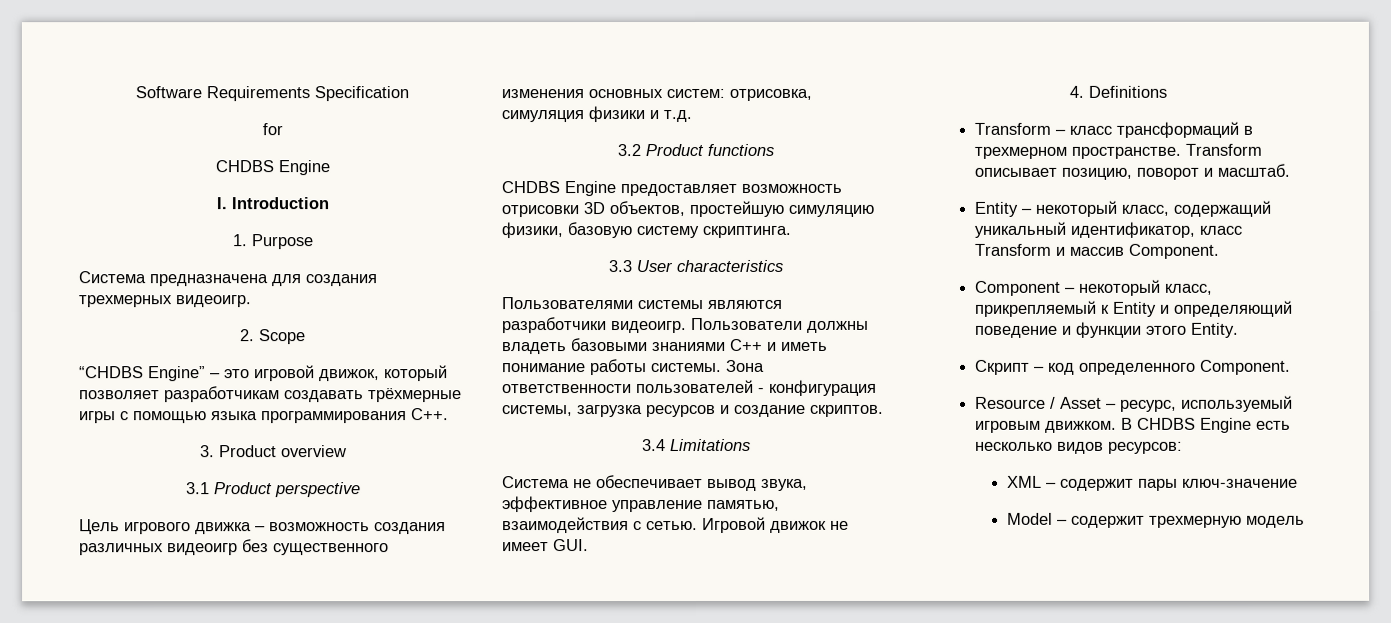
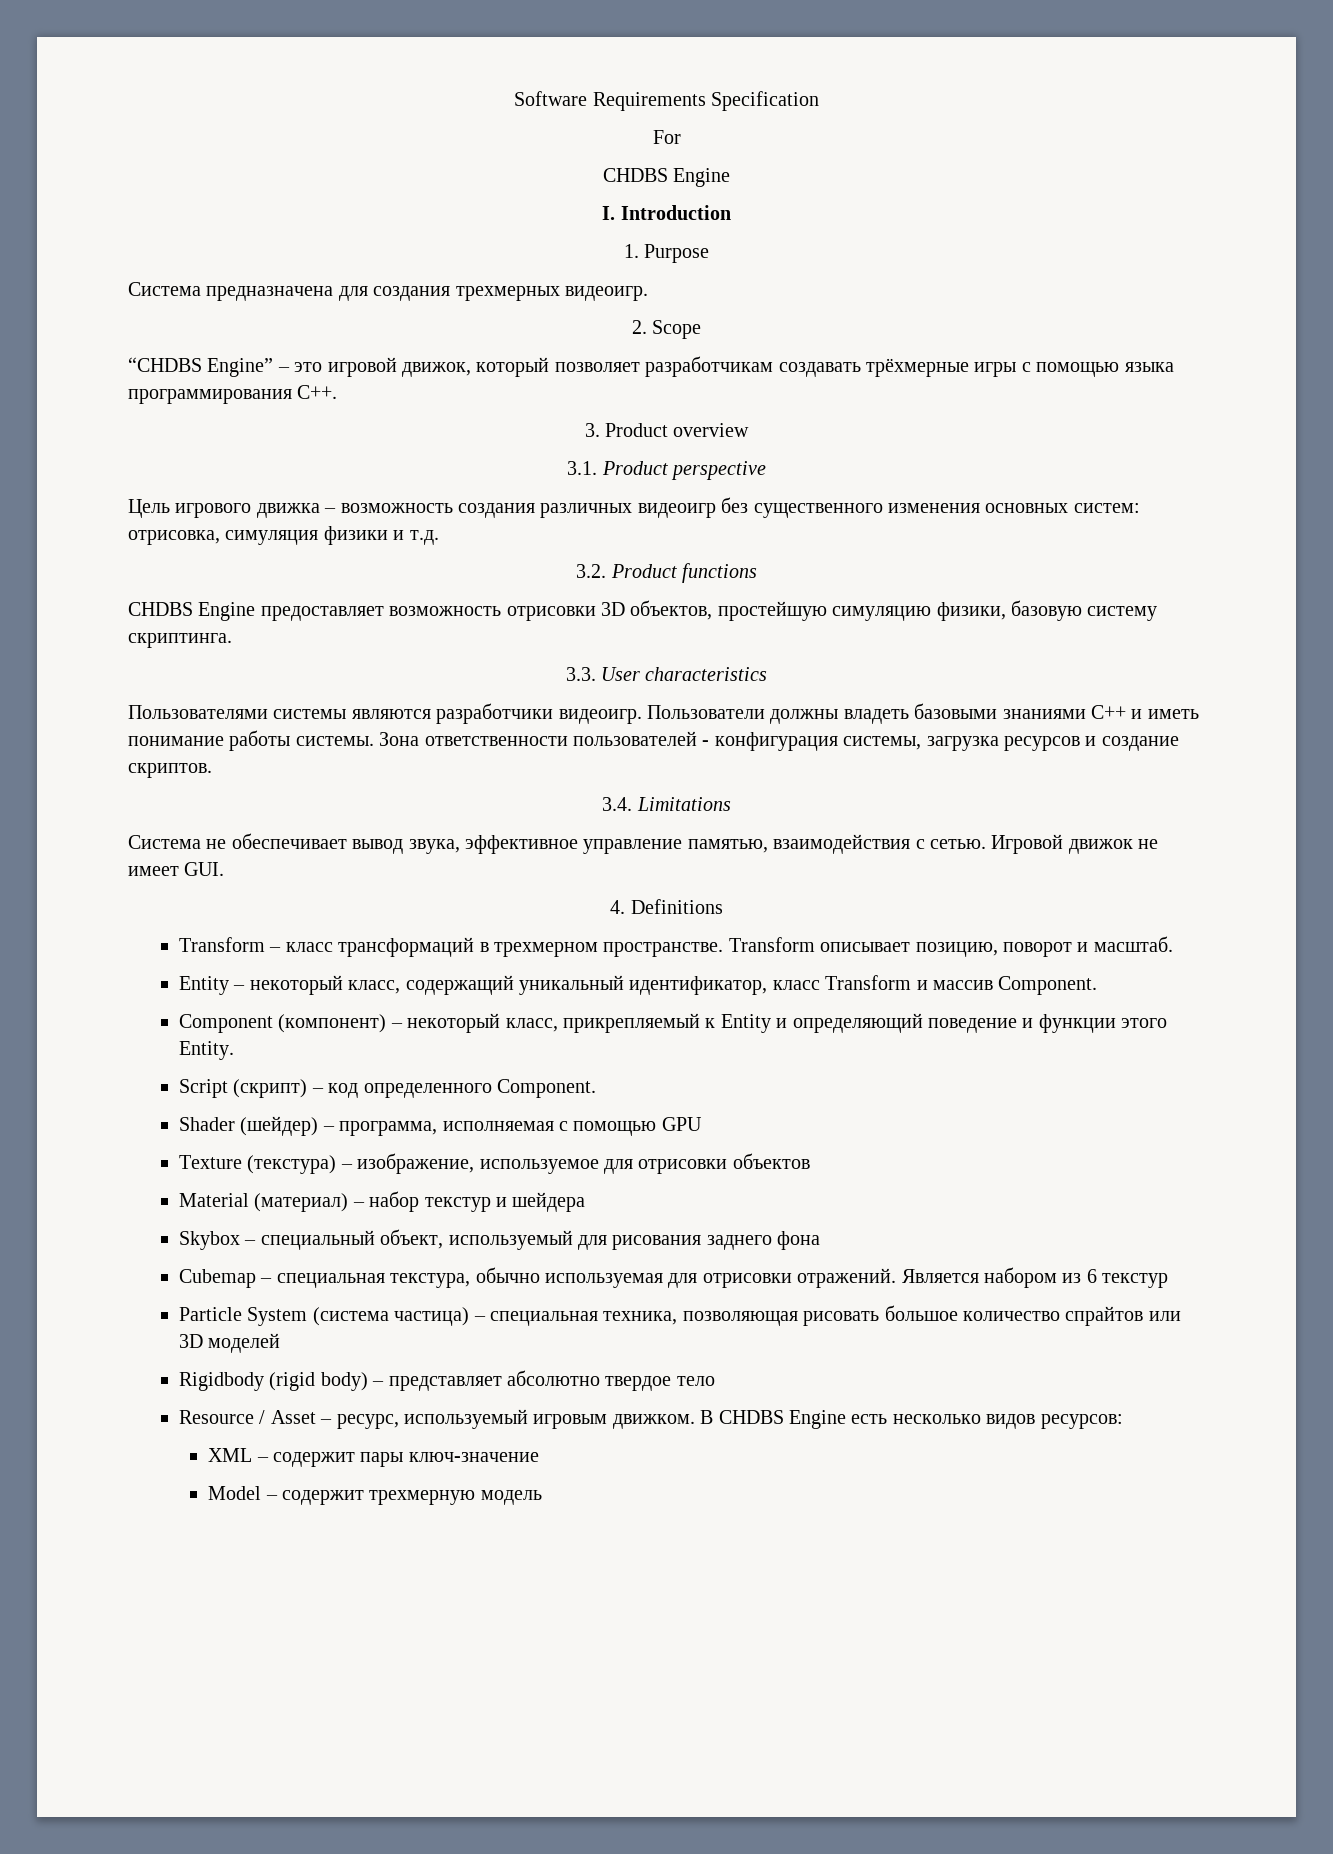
[261,123,283,136] for -> [652,130,681,144] For
[185,482,210,495] 3.1 -> [567,461,598,475] 3.1.
[616,144,641,157] 3.2 -> [576,564,607,578] 3.2.
[607,260,632,273] 3.3 -> [565,667,596,681] 3.3.
[641,439,666,452] 3.4 -> [602,797,633,811] 3.4.
(1060, 288) none -> [278,1014,387,1033] (компонент)
[974,359,1030,375] Скрипт -> [179,1079,308,1098] Script (скрипт)
(1291, 367) none -> [179,1116,702,1136] [179,1153,810,1174] [179,1191,586,1212] [179,1229,821,1250] [179,1267,1169,1288] [179,1305,1181,1326] [179,1333,281,1353] [179,1370,715,1391] // Shader (шейдер) – программа, исполняемая с помощью GPU // Texture (текстура) – изображение, используемое для отрисовки объектов // Material (материал) – набор текстур и шейдера // Skybox – специальный объект, используемый для рисования заднего фона // Cubemap – специальная текстура, обычно используемая для отрисовки отражений. Является набором из 6 текстур // Particle System (система частица) – специальная техника, позволяющая рисовать большое количество спрайтов или 3D моделей // Rigidbody (rigid body) – представляет абсолютно твердое тело

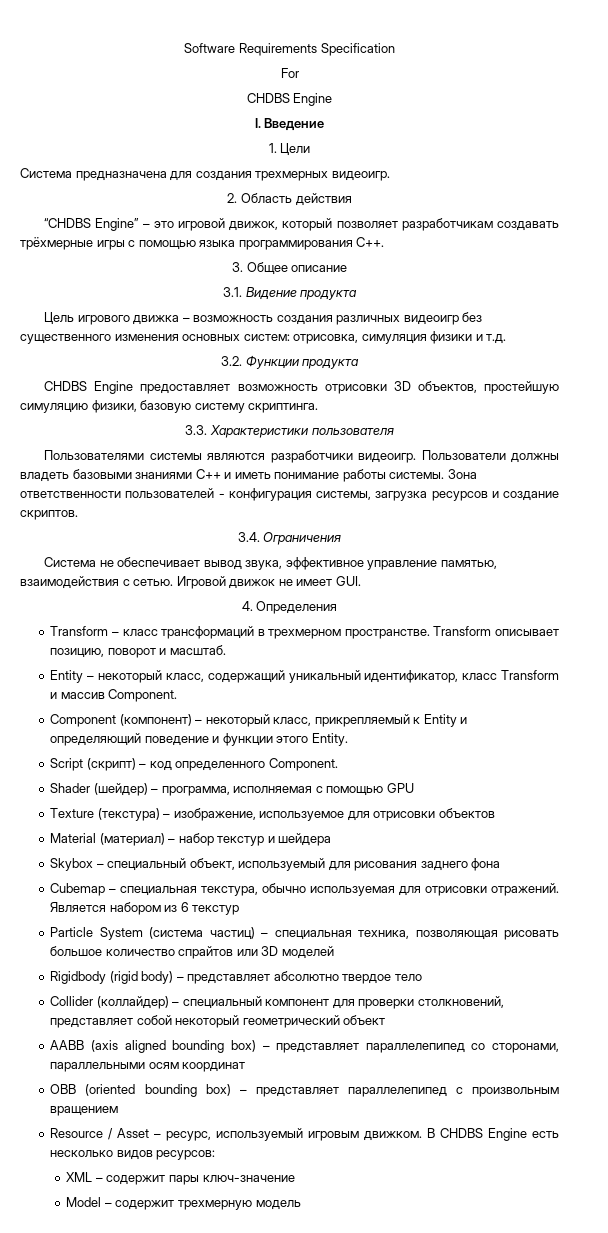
[620,205,731,220] [623,244,710,263] Introduction // 1. Purpose -> [264,118,325,131] [268,143,311,156] Введение // 1. Цели
[652,320,702,339] Scope -> [241,193,352,206] Область действия
[605,423,750,437] Product overview -> [246,262,348,275] Общее описание
[601,461,766,480] Product perspective -> [245,287,358,300] Видение продукта
[610,563,757,583] Product functions -> [245,355,360,369] Функции продукта
[601,667,768,681] User characteristics -> [210,425,394,438] Характеристики пользователя
[636,797,731,811] Limitations -> [263,532,342,545] Ограничения
[630,899,723,914] Definitions -> [256,601,338,614] Определения
[394,1307,470,1326] частица) -> [209,927,255,940] частиц)
(715, 1381) none -> [50,996,504,1009] [50,1015,386,1028] [50,1040,559,1053] [50,1062,246,1072] [50,1084,559,1097] [50,1106,119,1116] // Collider (коллайдер) – специальный компонент для проверки столкновений, представляет собой некоторый геометрический объект // AABB (axis aligned bounding box) – представляет параллелепипед со сторонами, параллельными осям координат // OBB (oriented bounding box) – представляет параллелепипед с произвольным вращением

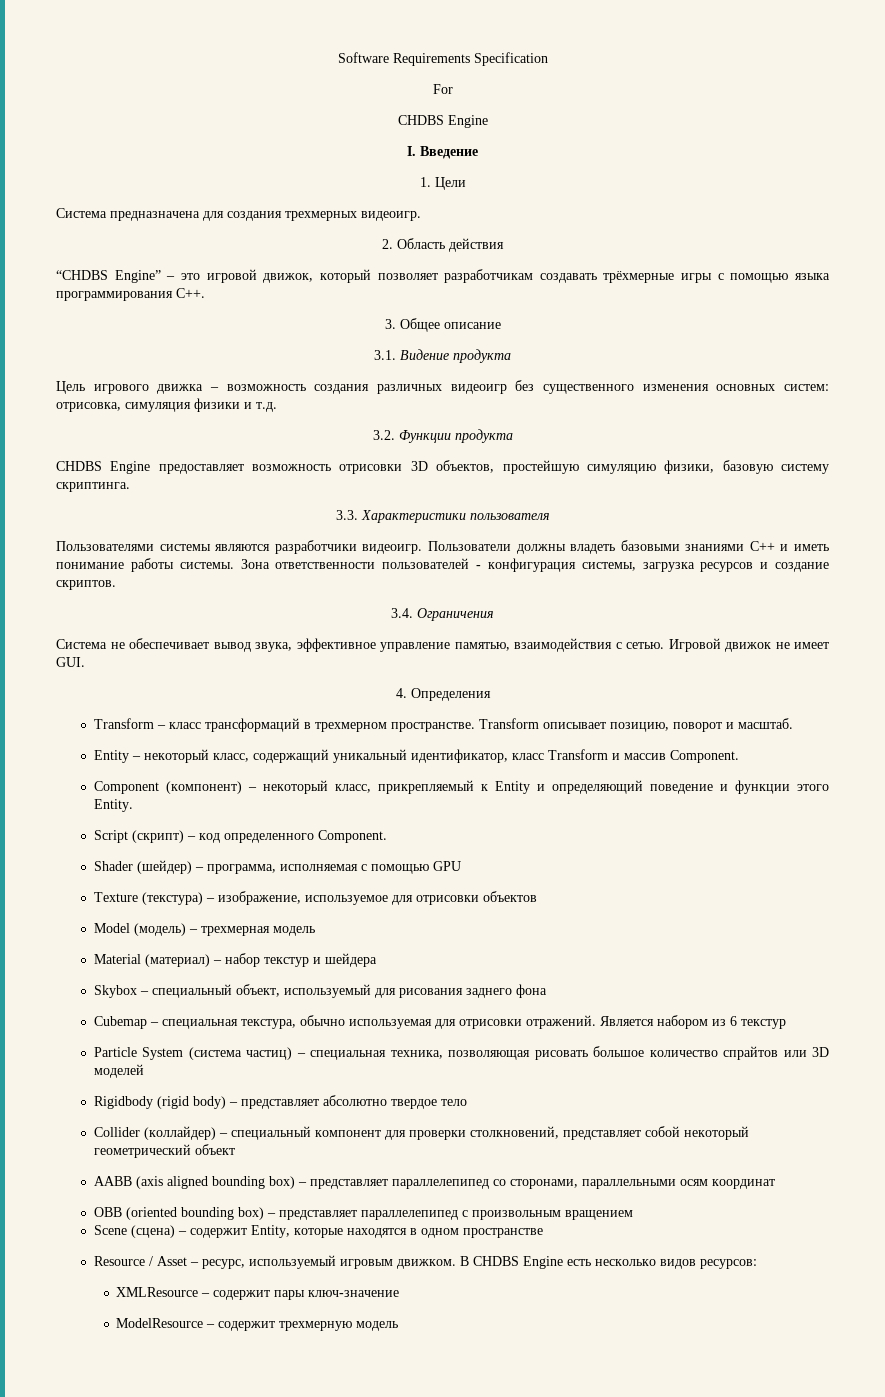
(495, 813) none -> [93,923,315,936] // Model (модель) – трехмерная модель
(119, 1111) none -> [93,1225,543,1238] // Scene (сцена) – содержит Entity, которые находятся в одном пространстве
[66,1172,93,1182] XML -> [116,1287,199,1297] XMLResource
[66,1197,102,1207] Model -> [116,1318,204,1328] ModelResource

